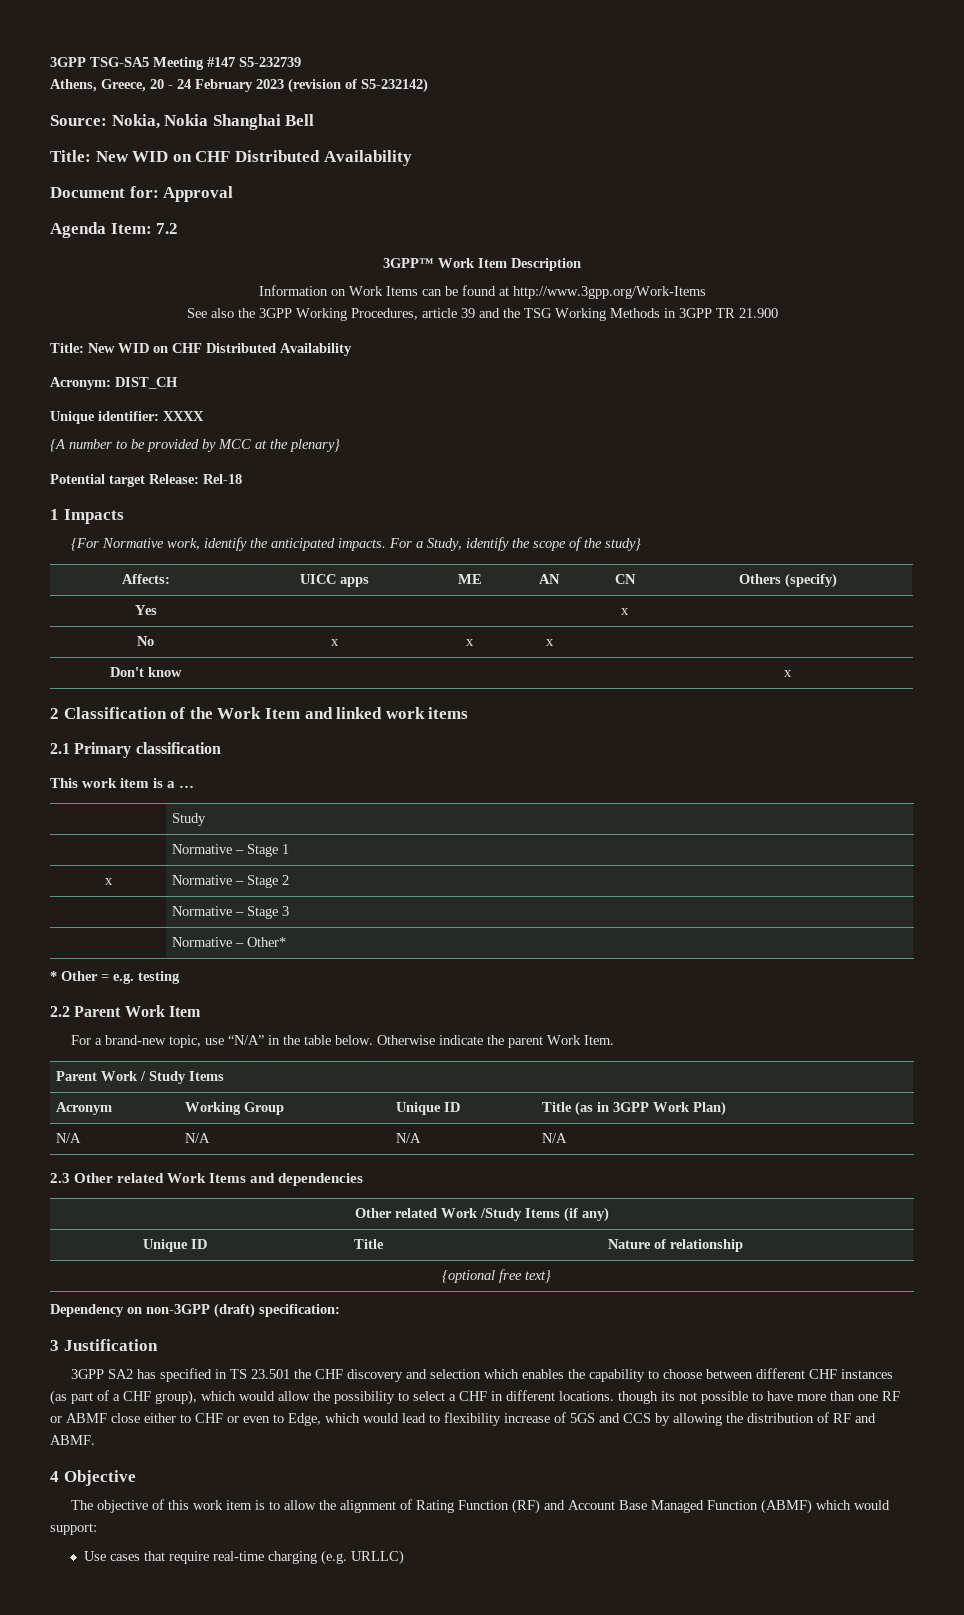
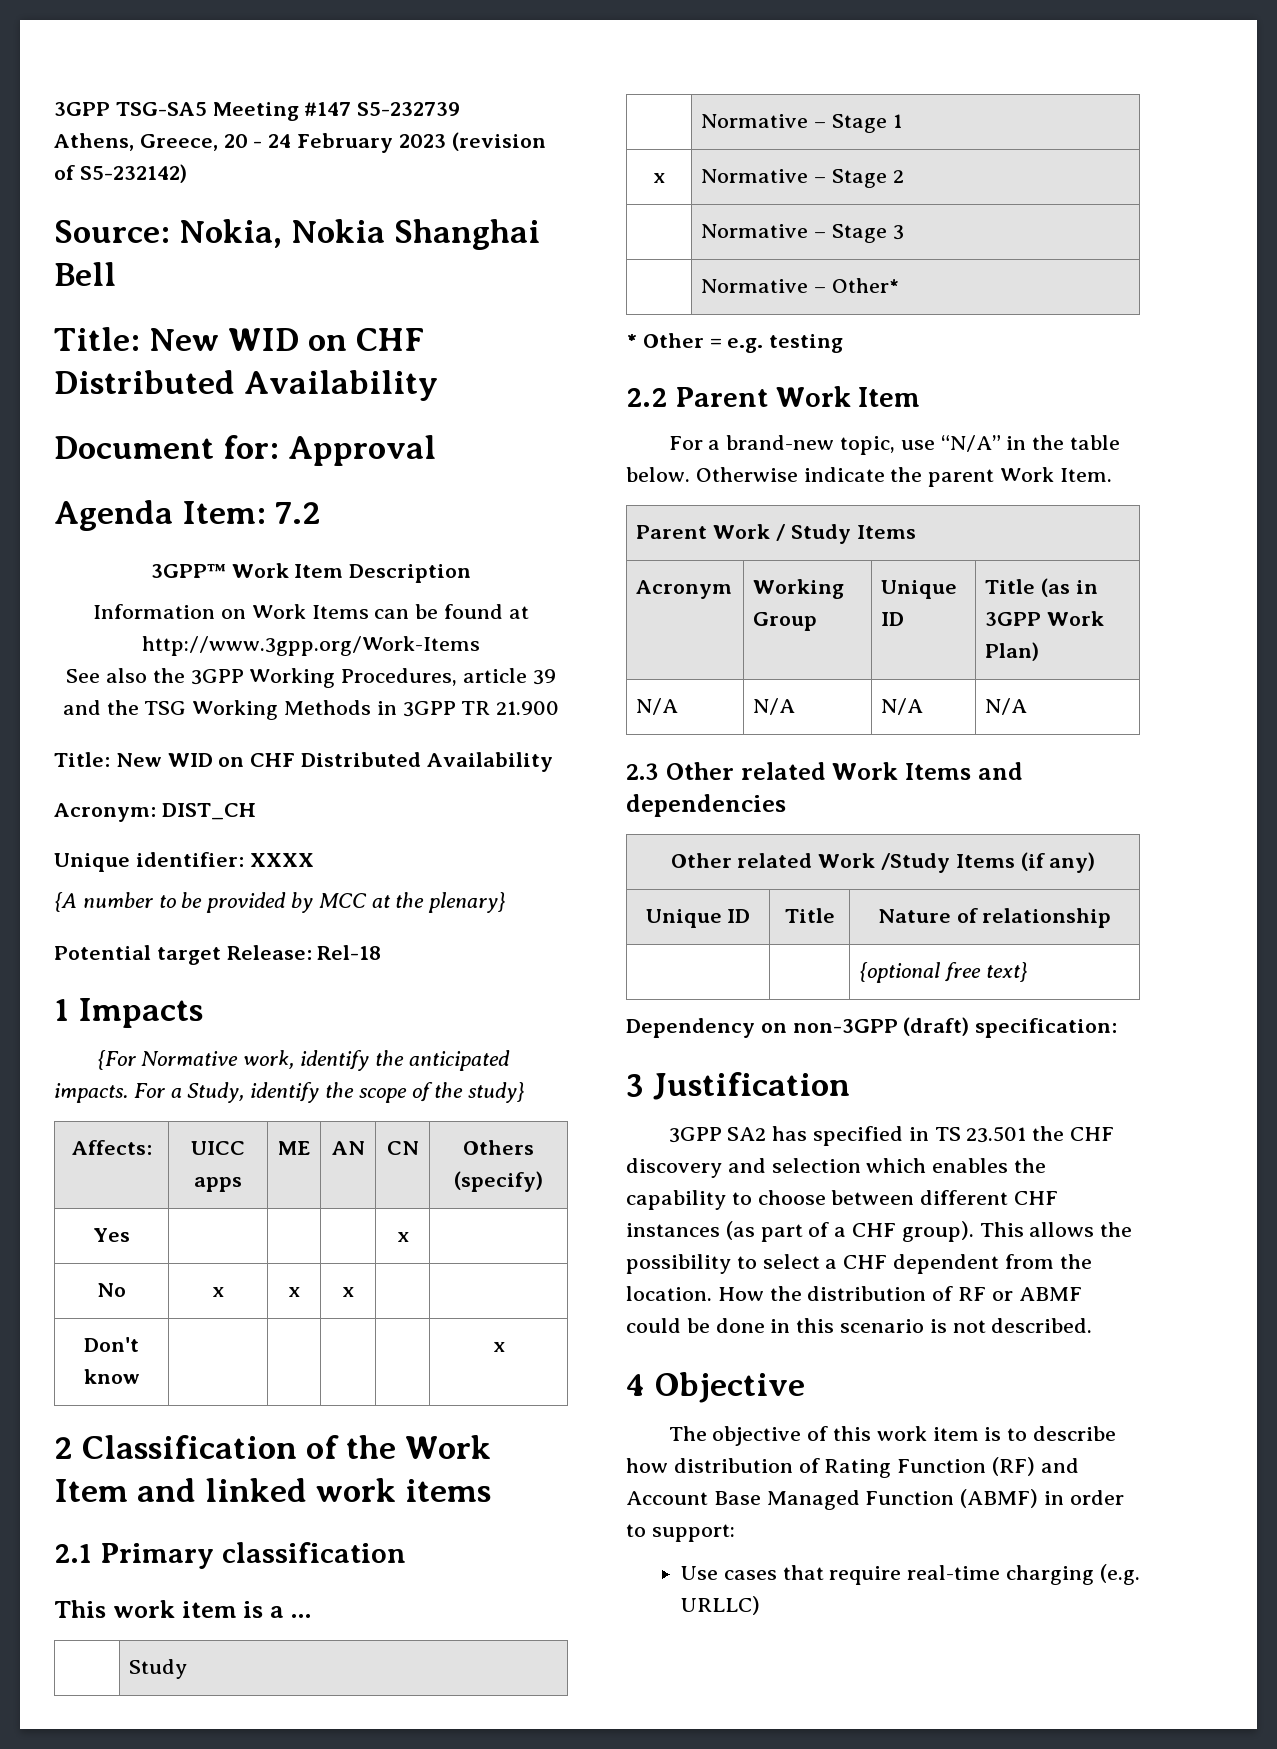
[155,1390,310,1405] group), which would allow -> [901,1221,1095,1242] group). This allows
[491,1390,900,1404] [50,1412,876,1426] [50,1435,95,1445] in different locations. though its not possible to have more than one RF or ABMF close either to CHF or even to Edge, which would lead to flexibility increase of 5GS and CCS by allowing the distribution of RF and ABMF. -> [893,1254,1092,1274] [626,1286,1082,1301] [626,1318,1093,1333] dependent from the location. How the distribution of RF or ABMF could be done in this scenario is not described.
[284,1500,397,1513] allow the alignment -> [1033,1426,1117,1441] [626,1458,793,1473] describe how distribution
[816,1500,891,1510] which would -> [1044,1490,1124,1505] [626,1524,646,1537] in order to

